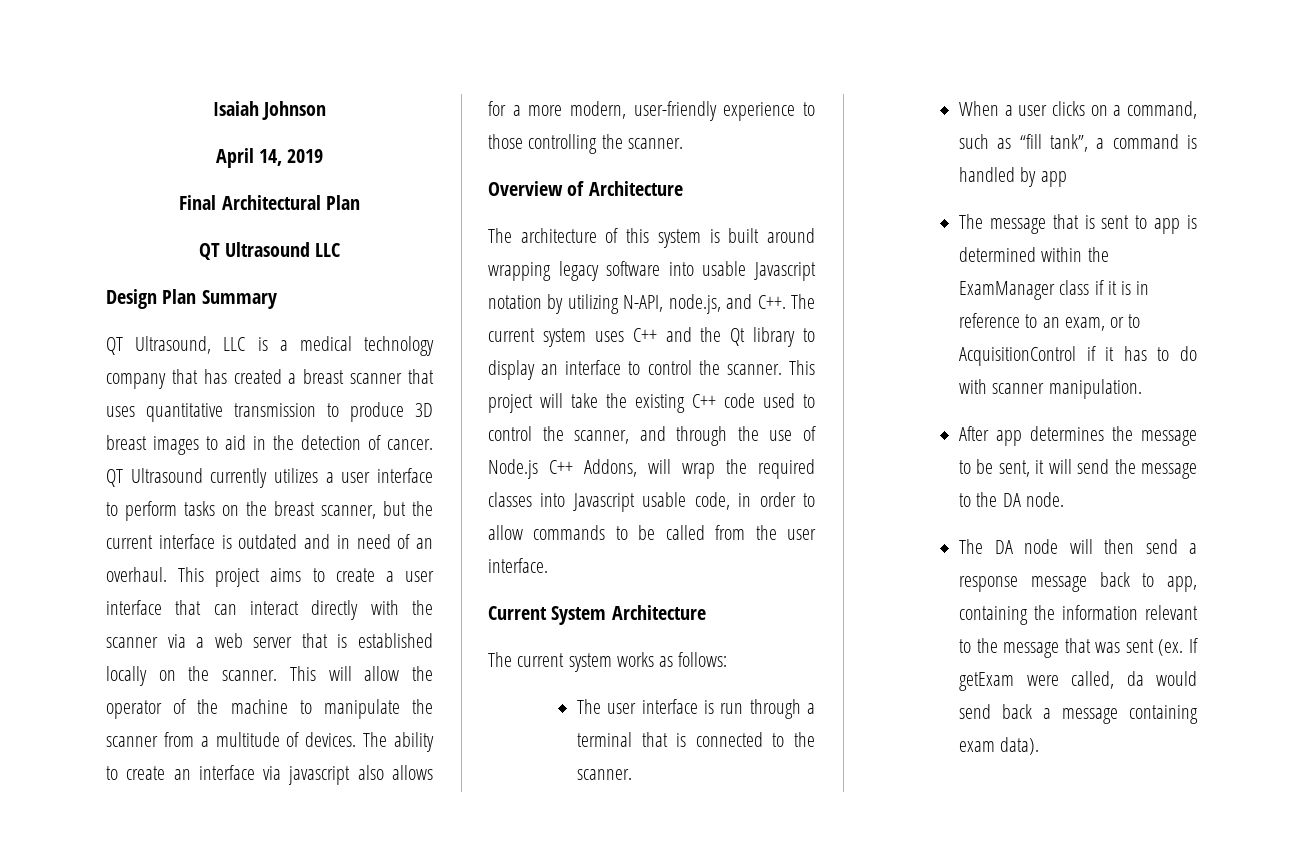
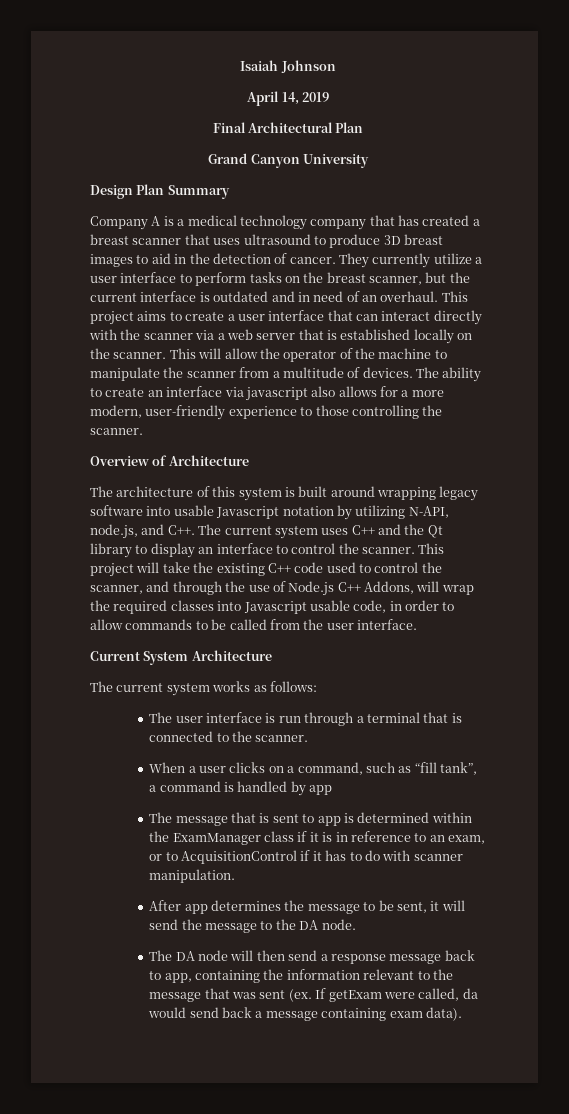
[198,242,341,260] QT Ultrasound LLC -> [208,153,369,168] Grand Canyon University
[106,336,246,355] QT Ultrasound, LLC -> [90,216,161,230] Company A
[146,403,316,422] quantitative transmission -> [243,234,311,245] ultrasound
[106,468,318,488] QT Ultrasound currently utilizes -> [339,253,472,268] They currently utilize

